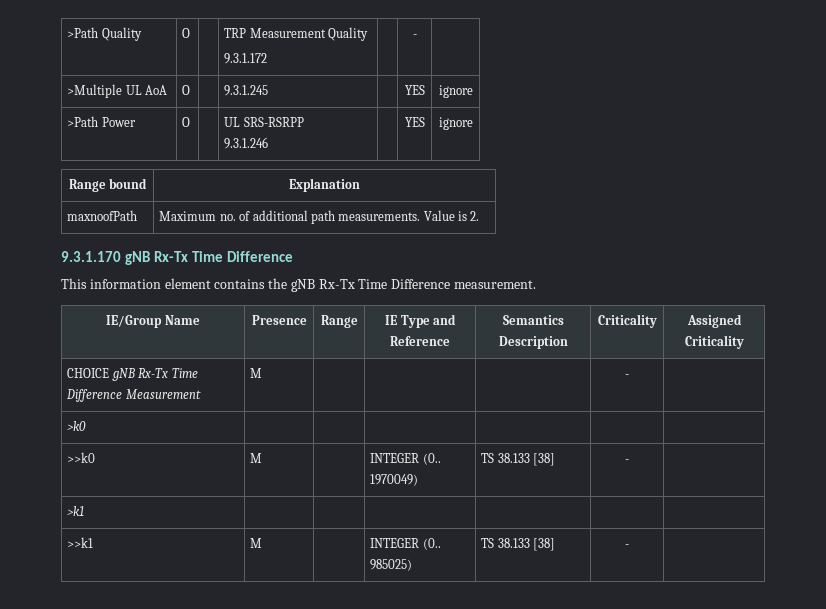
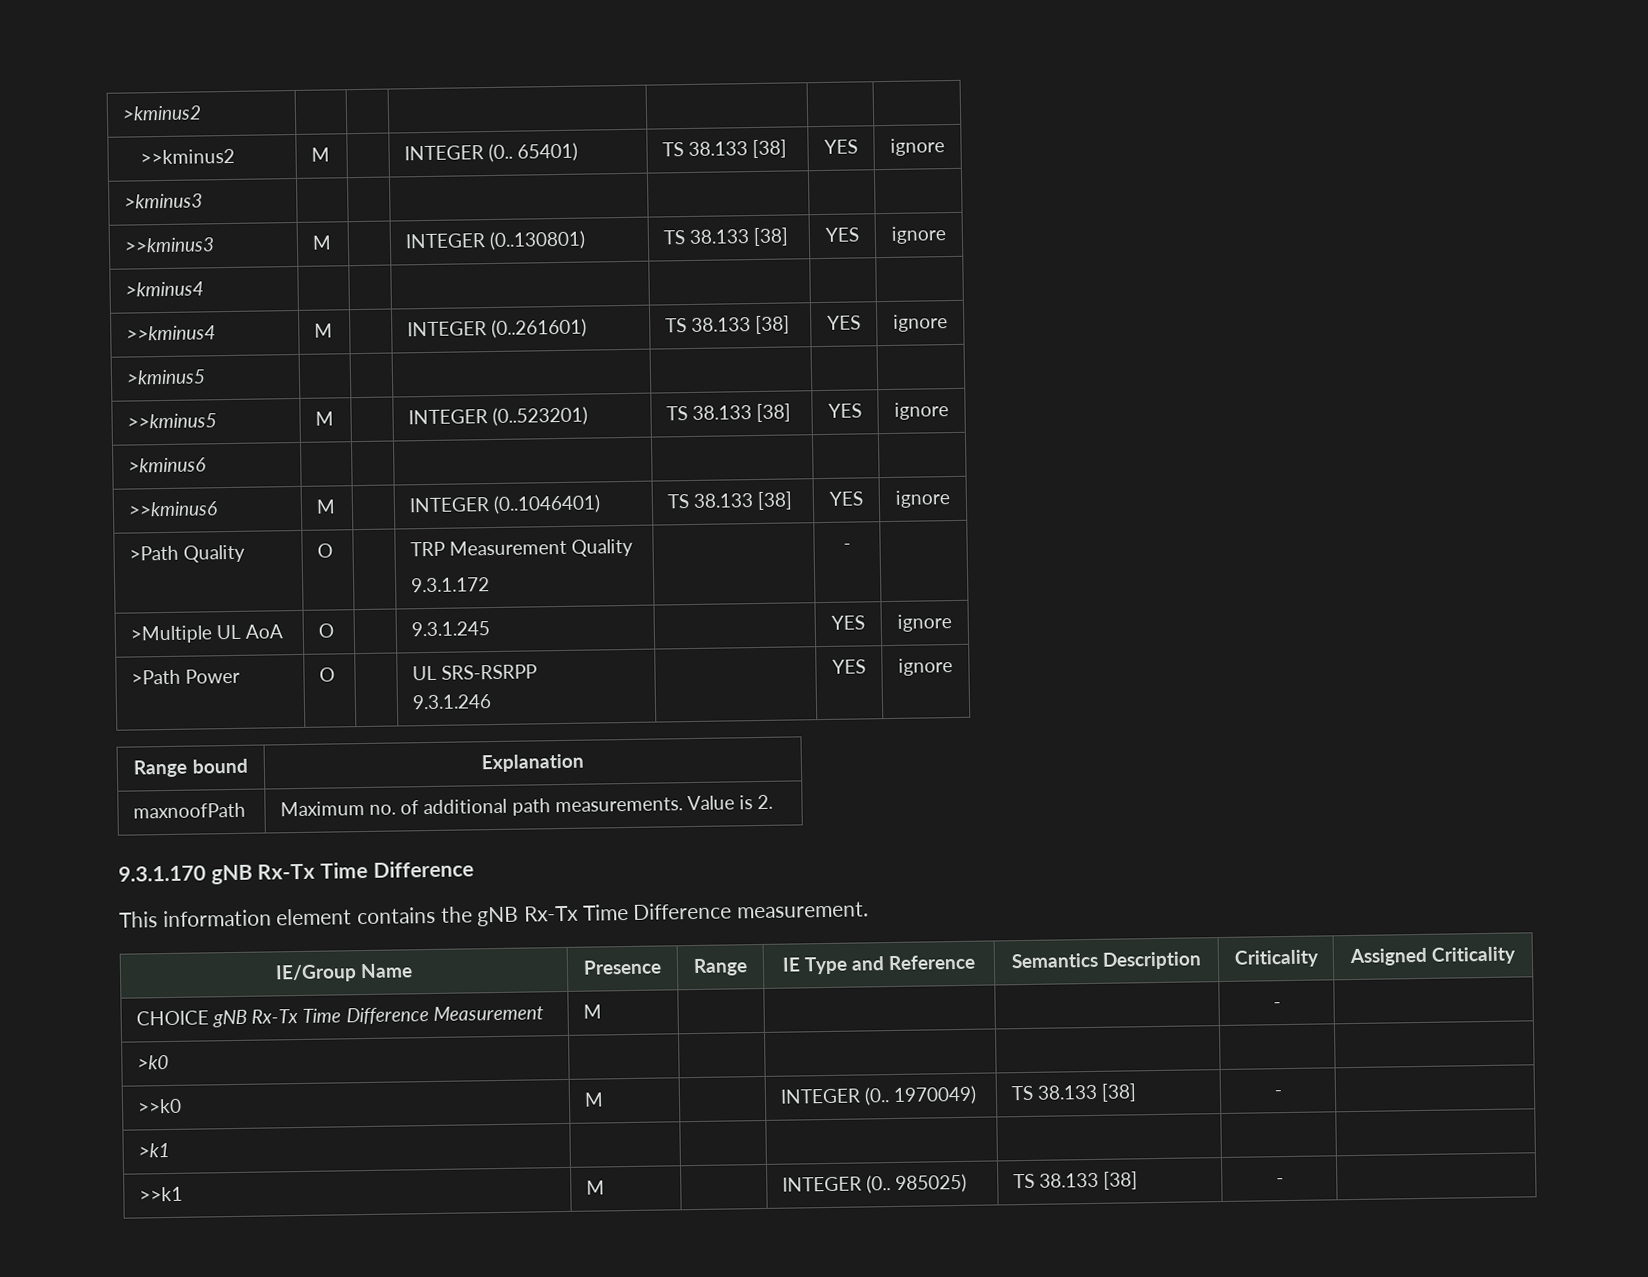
(67, 32) none -> [121,105,202,121] [140,148,236,165] [310,147,330,162] [403,142,579,163] [661,139,788,159] [824,139,858,154] [890,138,945,156] [123,193,203,209] [123,237,215,253] [311,235,332,250] [404,230,587,251] [662,227,790,247] [825,227,859,242] [891,226,947,244] [124,281,204,297] [125,325,216,341] [313,323,333,338] [406,318,588,339] [664,315,791,335] [827,315,861,330] [893,314,948,332] [125,369,206,385] [126,413,217,429] [314,411,334,426] [407,406,589,427] [665,403,792,422] [828,403,862,418] [894,402,949,420] [127,457,206,473] [127,501,218,517] [315,499,336,514] [408,494,602,514] [666,491,794,510] [829,491,863,506] [895,490,951,508] >kminus2 | | | | | | // >>kminus2 | M | | INTEGER (0.. 65401) | TS 38.133 [38] | YES | ignore // >kminus3 | | | | | | // >>kminus3 | M | | INTEGER (0..130801) | TS 38.133 [38] | YES | ignore // >kminus4 | | | | | | // >>kminus4 | M | | INTEGER (0..261601) | TS 38.133 [38] | YES | ignore // >kminus5 | | | | | | // >>kminus5 | M | | INTEGER (0..523201) | TS 38.133 [38] | YES | ignore // >kminus6 | | | | | | // >>kminus6 | M | | INTEGER (0..1046401) | TS 38.133 [38] | YES | ignore //

